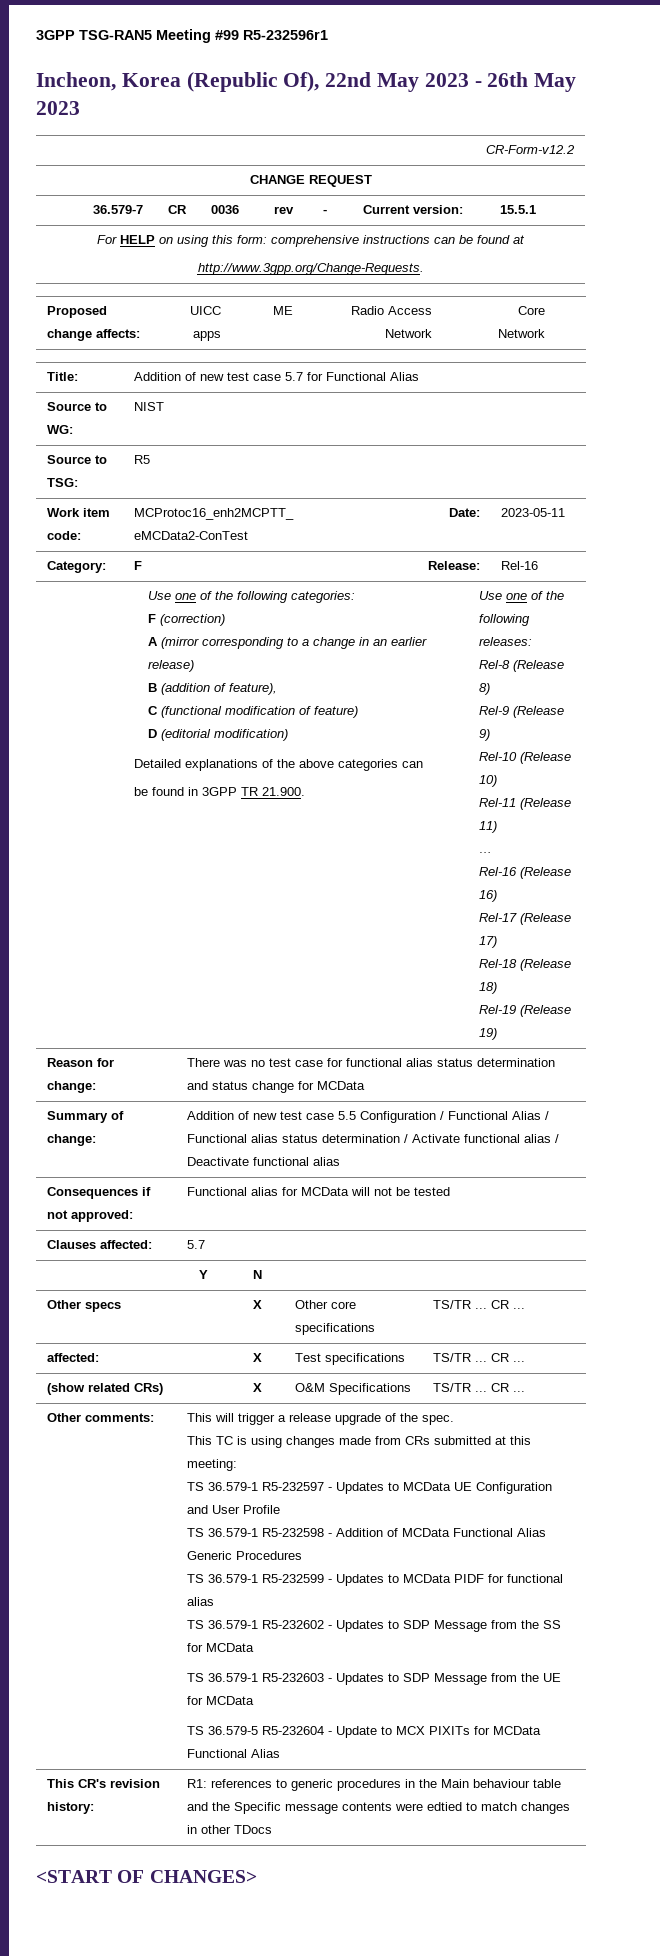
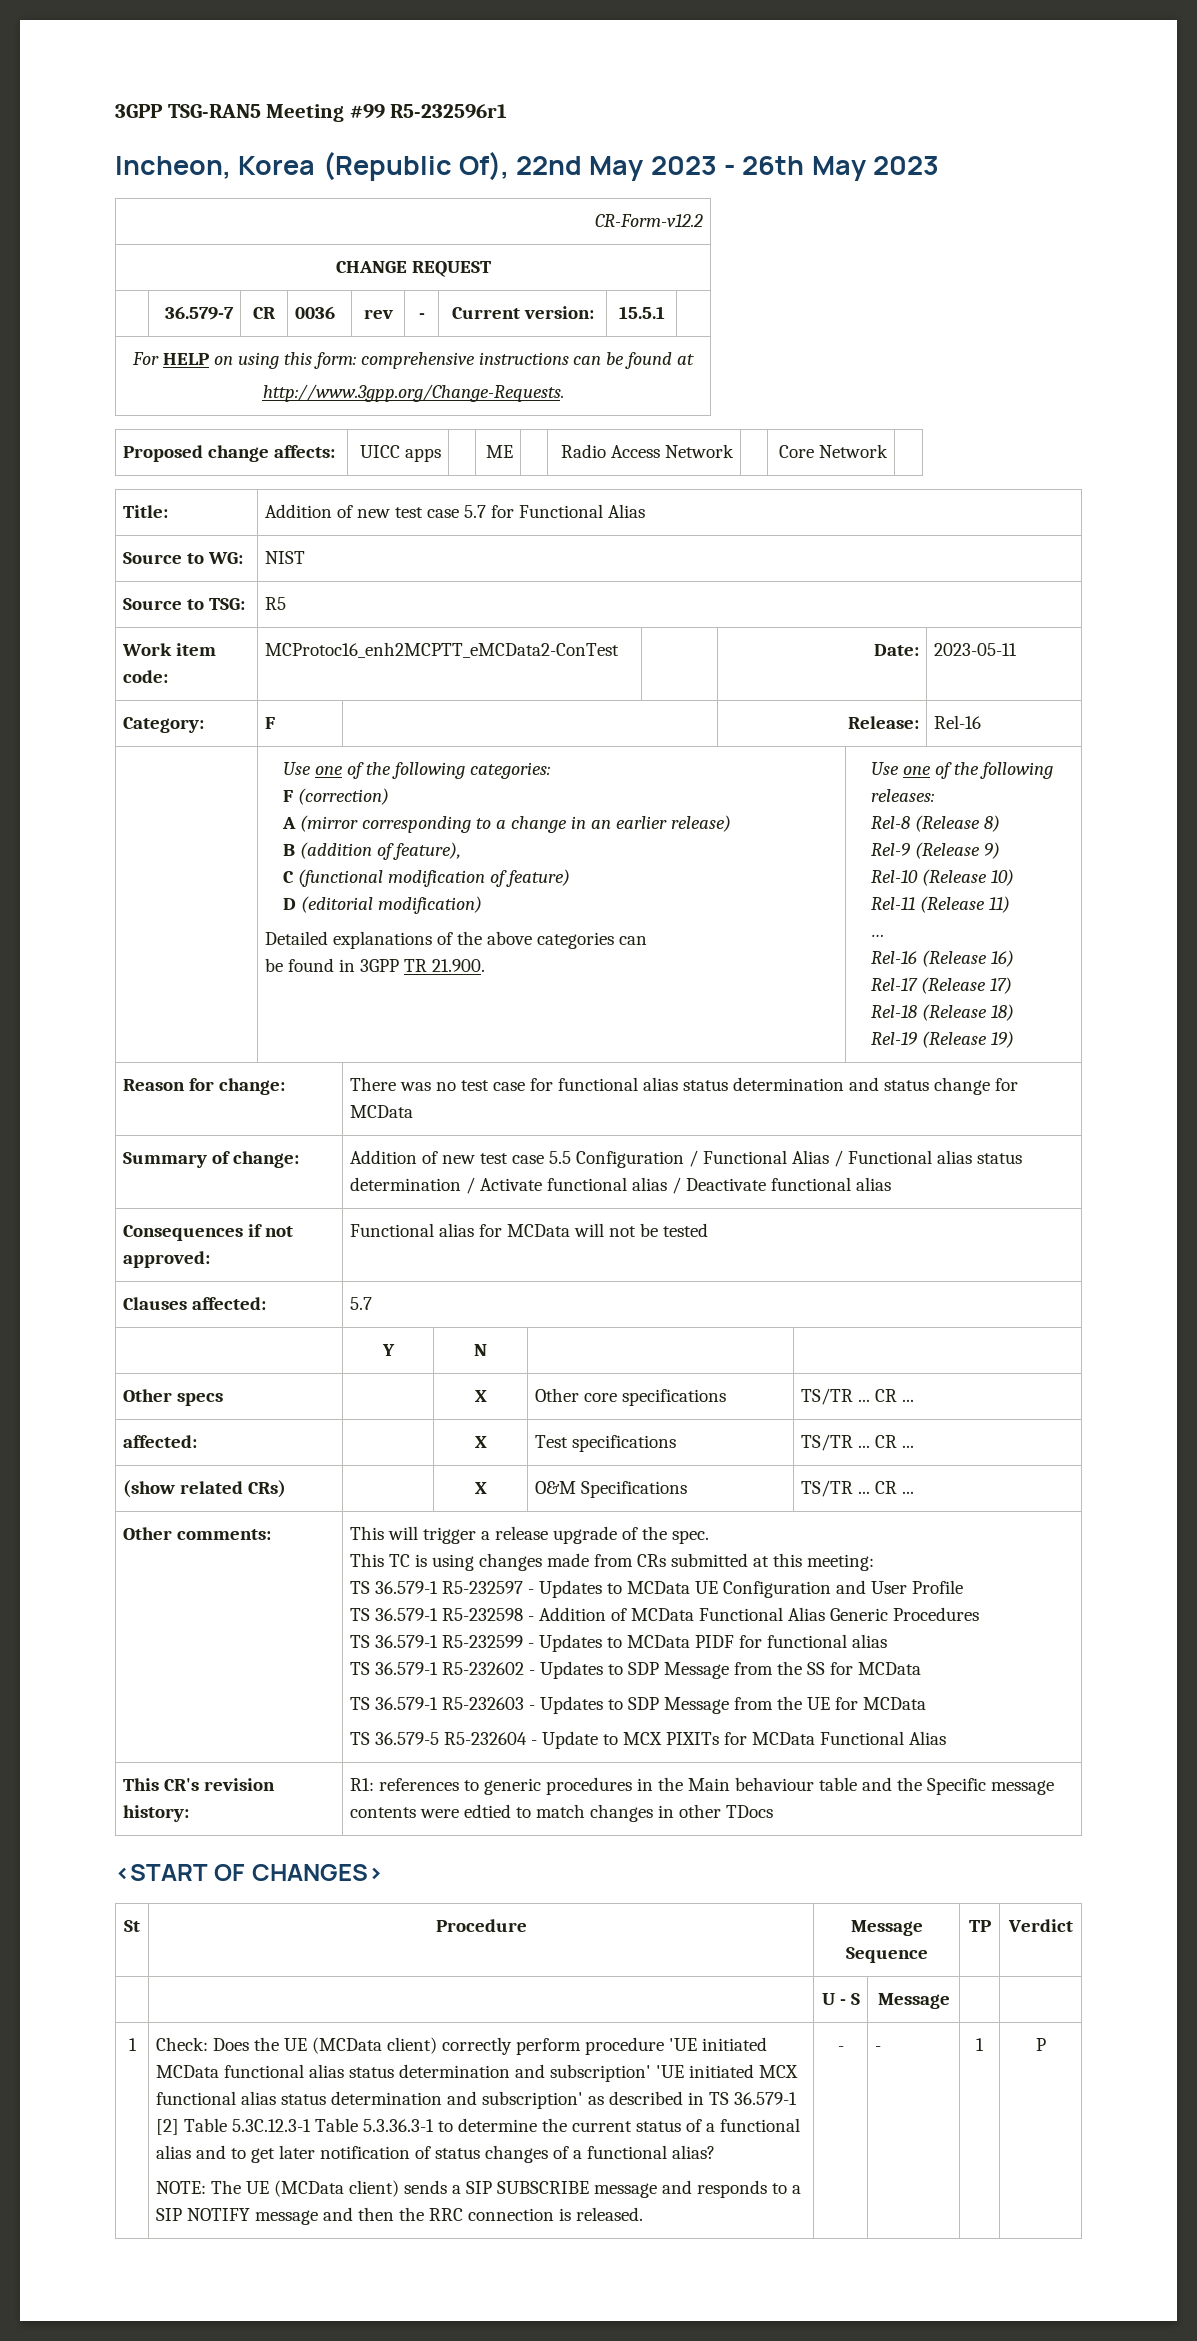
(257, 1876) none -> [124,1920,140,1932] [435,1919,527,1932] [850,1920,923,1936] [845,1947,928,1963] [968,1920,991,1932] [1007,1919,1073,1932] [821,1993,860,2005] [877,1993,950,2009] [128,2038,137,2051] [156,2037,768,2055] [156,2064,799,2082] [156,2091,798,2109] [156,2118,801,2135] [156,2145,716,2163] [156,2180,802,2198] [156,2207,644,2225] [837,2046,844,2051] [875,2046,882,2051] [976,2038,984,2051] [1035,2038,1046,2051] // St | Procedure | Message Sequence | TP | Verdict // | | U - S | Message | | // 1 | Check: Does the UE (MCData client) correctly perform procedure 'UE initiated MCData functional alias status determination and subscription' 'UE initiated MCX functional alias status determination and subscription' as described in TS 36.579-1 [2] Table 5.3C.12.3-1 Table 5.3.36.3-1 to determine the current status of a functional alias and to get later notification of status changes of a functional alias? // NOTE: The UE (MCData client) sends a SIP SUBSCRIBE message and responds to a SIP NOTIFY message and then the RRC connection is released. | - | - | 1 | P

